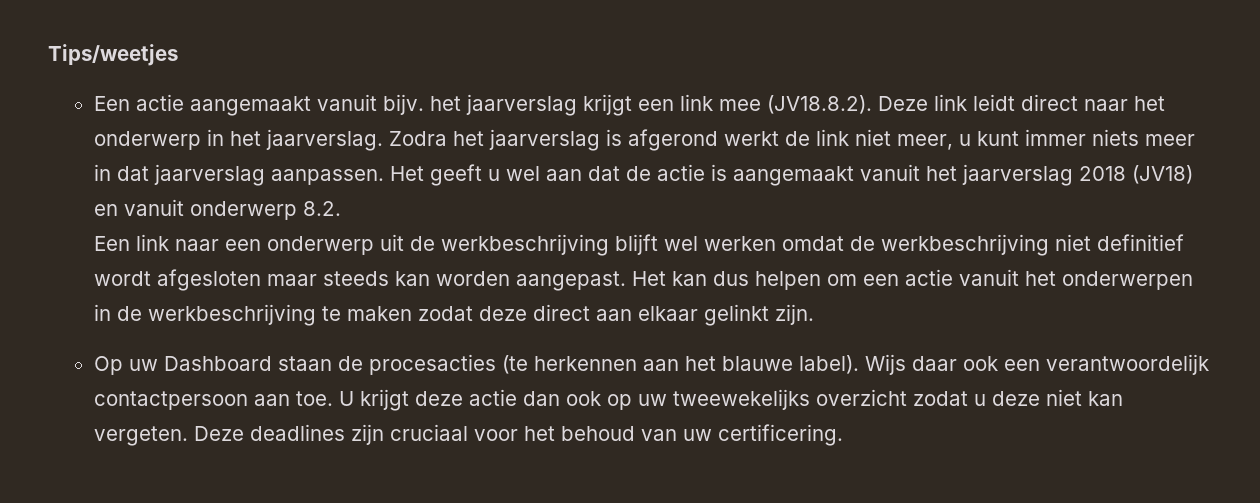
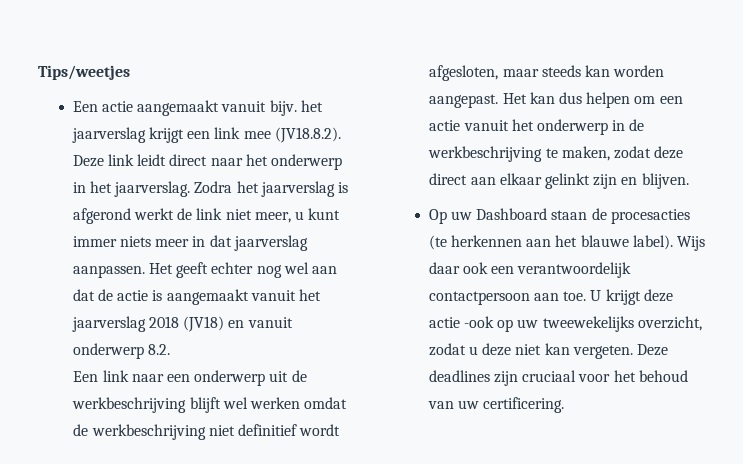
[487,169,500,181] u -> [211,262,282,278] echter nog
[156,269,261,291] afgesloten -> [429,65,499,81] afgesloten,
[1061,271,1193,290] onderwerpen -> [537,119,609,135] onderwerp
[346,306,412,321] maken -> [561,146,610,161] maken,
[774,304,814,325] zijn. -> [593,173,689,189] zijn en blijven.
[522,391,601,406] dan ook -> [463,316,494,328] -ook
[815,389,907,406] overzicht -> [637,316,702,331] overzicht,

